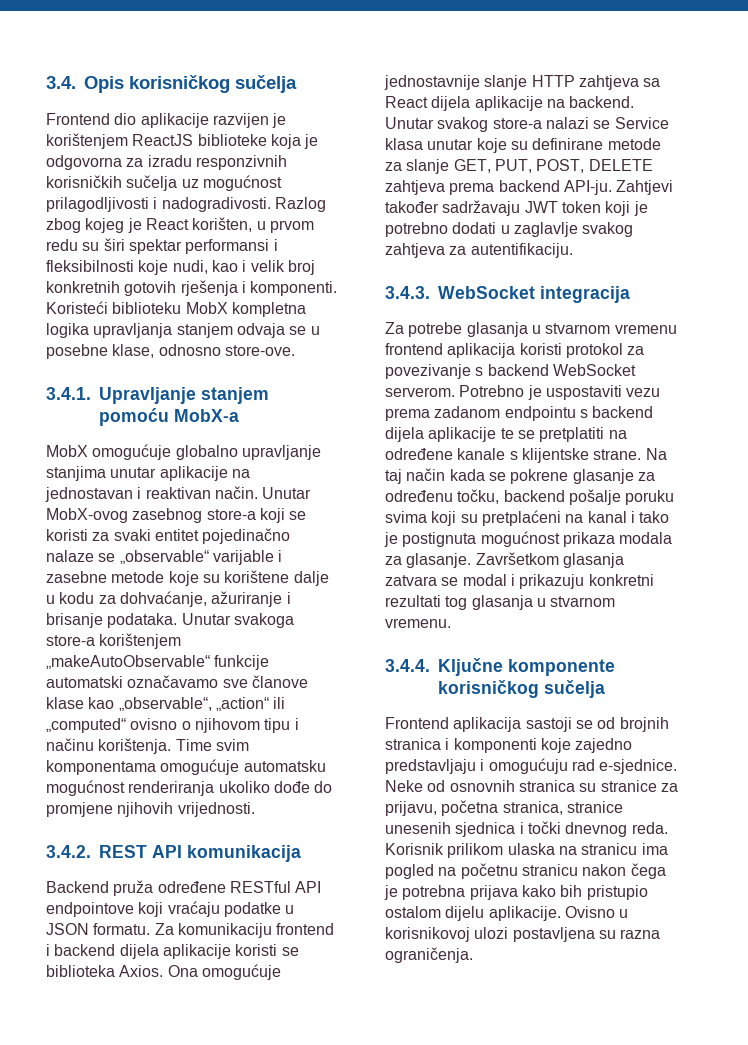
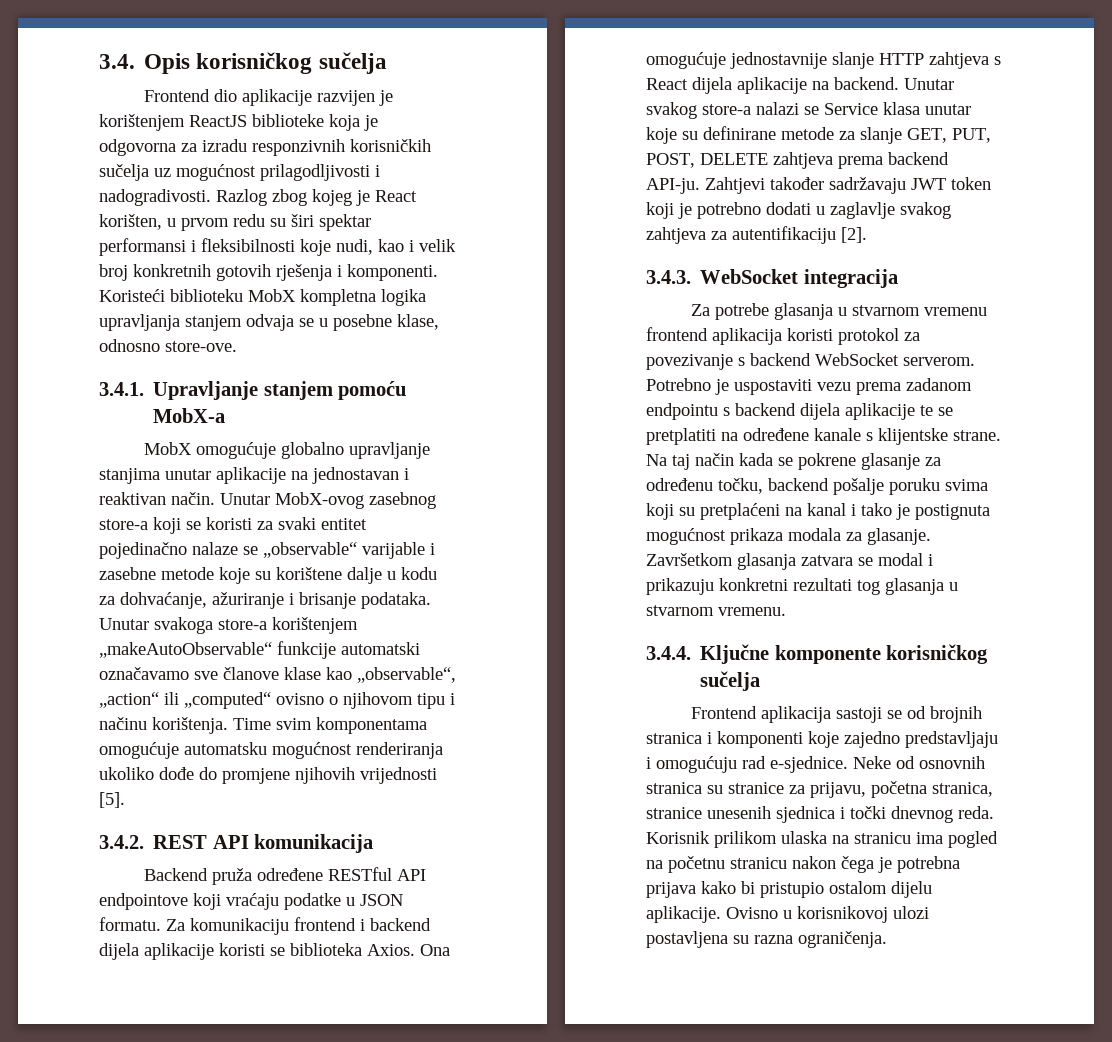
[177,802,255,817] vrijednosti. -> [360,767,437,784] [99,792,125,808] vrijednosti [5].
[643,78,661,87] sa -> [994,56,1001,65] s
[470,243,573,258] autentifikaciju. -> [732,226,867,244] autentifikaciju [2].
[560,885,583,897] bih -> [741,881,755,894] bi

